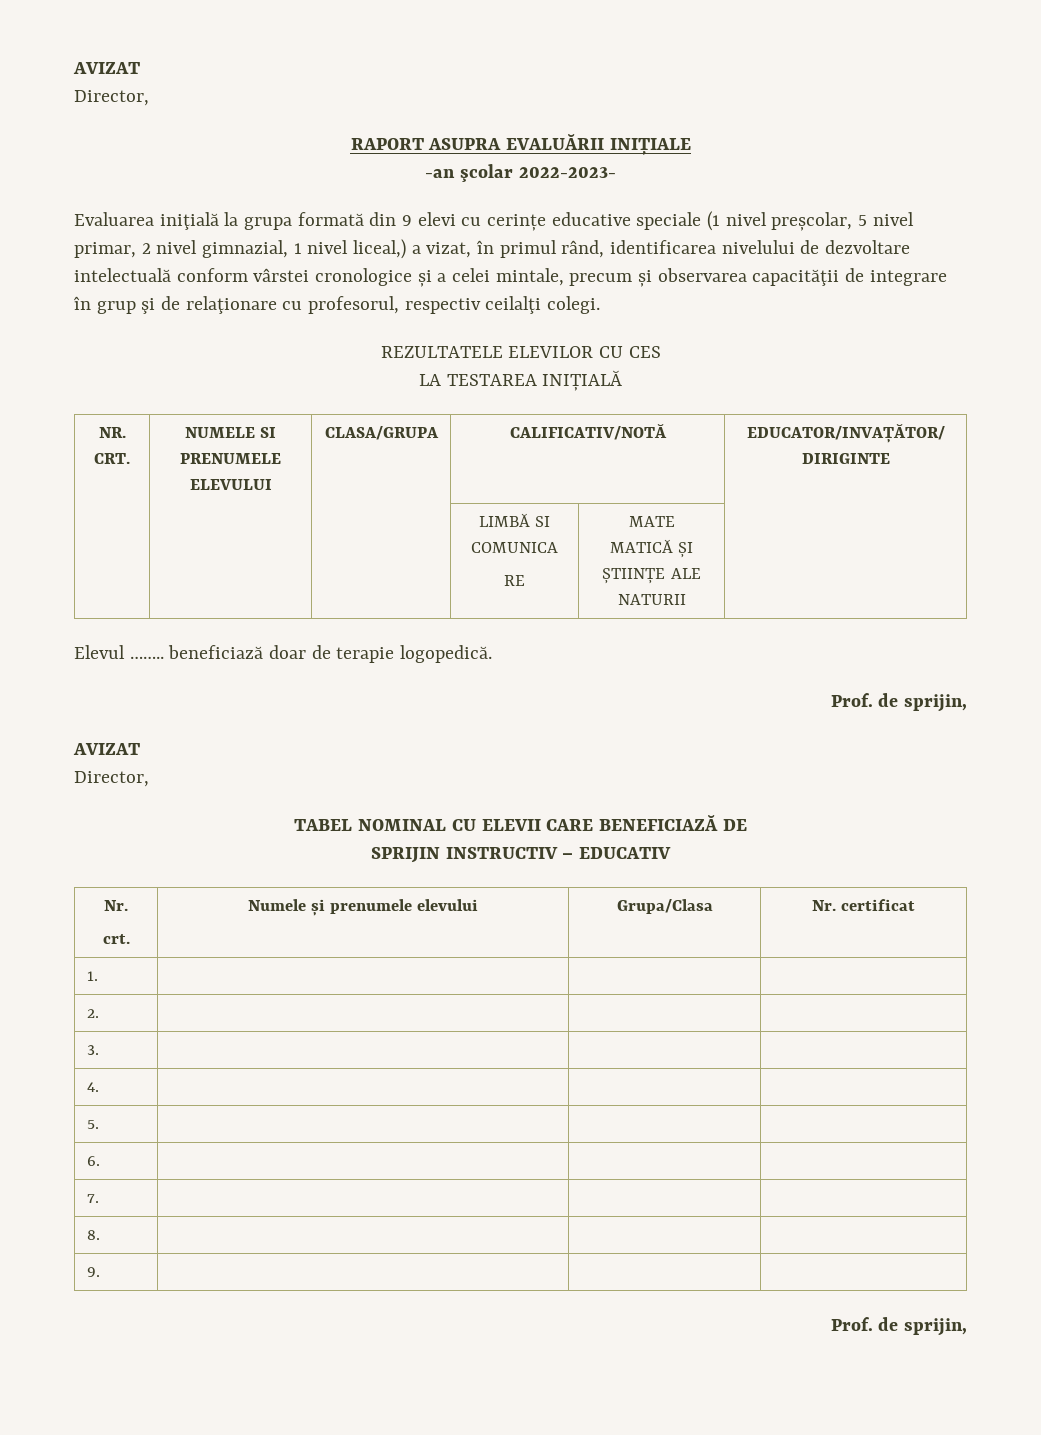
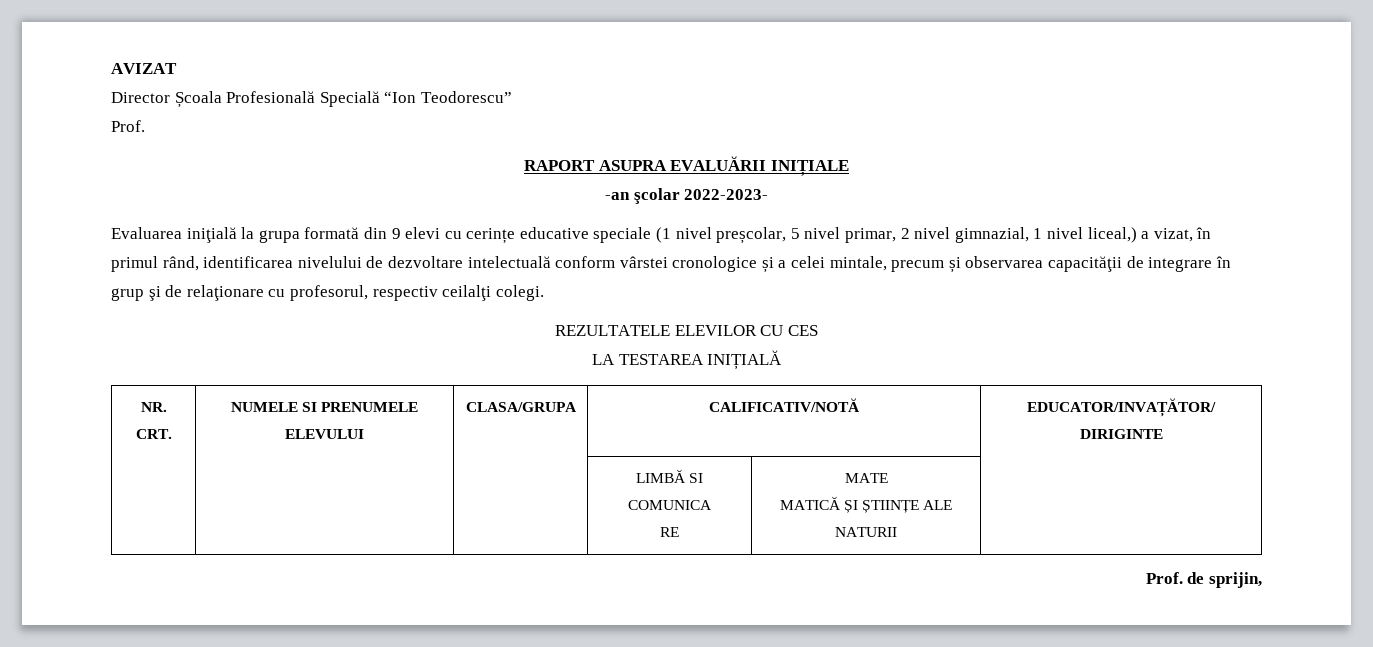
[73,62,140,74] [74,90,149,106] AVIZAT // Director, -> [111,63,177,74] [111,91,512,108] [111,120,145,132] AVIZAT // Director Școala Profesională Specială “Ion Teodorescu” // Prof.
[74,645,493,663] [830,693,967,712] [73,743,140,755] [74,771,149,787] [294,814,747,831] [370,847,672,863] [104,900,128,911] [102,934,130,944] [247,899,479,916] [616,899,713,914] [811,899,916,911] [86,971,98,981] [86,1009,99,1018] [86,1045,99,1055] [86,1082,99,1092] [86,1120,99,1129] [86,1156,100,1166] [86,1194,99,1203] [86,1230,100,1240] [86,1267,100,1277] // Elevul …….. beneficiază doar de terapie logopedică. // Prof. de sprijin, // AVIZAT // Director, // TABEL NOMINAL CU ELEVII CARE BENEFICIAZĂ DE // SPRIJIN INSTRUCTIV – EDUCATIV // Nr. // crt. | Numele și prenumele elevului | Grupa/Clasa | Nr. certificat // 1. | | | // 2. | | | // 3. | | | // 4. | | | // 5. | | | // 6. | | | // 7. | | | // 8. | | | // 9. | | | -> (897, 532) none

